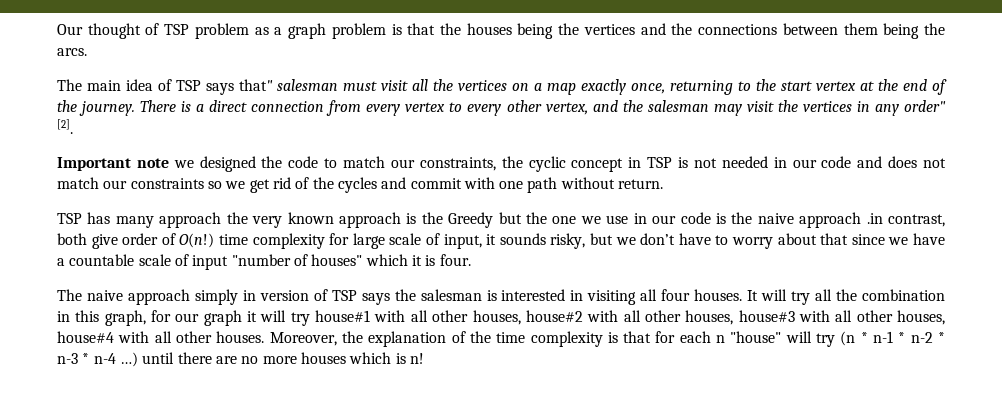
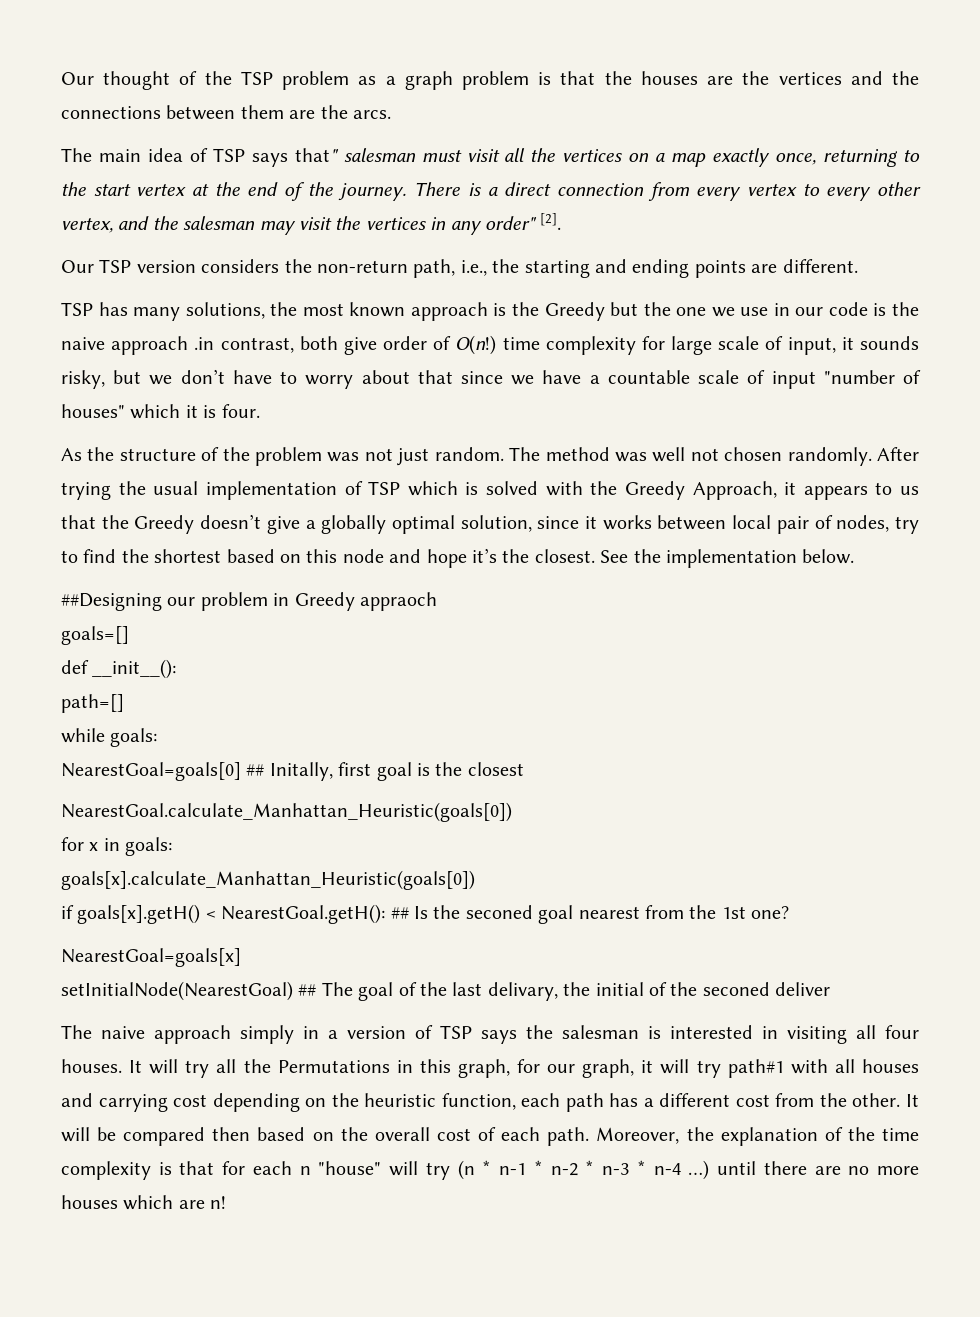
(160, 29) none -> [204,71,232,85] the
[517,23,554,39] being -> [707,76,734,85] are
[883,23,920,39] being -> [289,110,316,119] are
[57,156,946,172] [57,177,664,193] Important note we designed the code to match our constraints, the cyclic concept in TSP is not needed in our code and does not match our constraints so we get rid of the cycles and commit with one path without return. -> [61,259,858,278] Our TSP version considers the non-return path, i.e., the starting and ending points are different.
[159,212,283,228] approach the very -> [185,302,344,319] solutions, the most
(471, 260) none -> [61,447,919,466] [61,481,919,500] [61,514,920,534] [61,548,855,568] [61,592,437,611] [61,626,129,645] [61,659,177,679] [61,694,124,713] [61,728,158,747] [61,762,524,781] [61,802,512,822] [61,837,173,856] [61,870,475,890] [61,904,790,924] [61,948,241,967] [61,981,831,1001] // As the structure of the problem was not just random. The method was well not chosen randomly. After trying the usual implementation of TSP which is solved with the Greedy Approach, it appears to us that the Greedy doesn’t give a globally optimal solution, since it works between local pair of nodes, try to find the shortest based on this node and hope it’s the closest. See the implementation below. // ##Designing our problem in Greedy appraoch // goals=[] // def __init__(): // path=[] // while goals: // NearestGoal=goals[0] ## Initally, first goal is the closest // NearestGoal.calculate_Manhattan_Heuristic(goals[0]) // for x in goals: // goals[x].calculate_Manhattan_Heuristic(goals[0]) // if goals[x].getH() < NearestGoal.getH(): ## Is the seconed goal nearest from the 1st one? // NearestGoal=goals[x] // setInitialNode(NearestGoal) ## The goal of the last delivary, the initial of the seconed deliver
(256, 295) none -> [328,1030,338,1039] a
[861,289,945,301] combination -> [277,1060,390,1073] Permutations
[203,310,242,326] graph -> [582,1059,635,1078] graph,
[315,310,945,325] [57,331,265,343] house#1 with all other houses, house#2 with all other houses, house#3 with all other houses, house#4 with all other houses. -> [727,1059,919,1078] [61,1093,919,1112] [61,1127,590,1146] path#1 with all houses and carrying cost depending on the heuristic function, each path has a different cost from the other. It will be compared then based on the overall cost of each path.
[395,353,406,364] is -> [178,1200,205,1209] are

